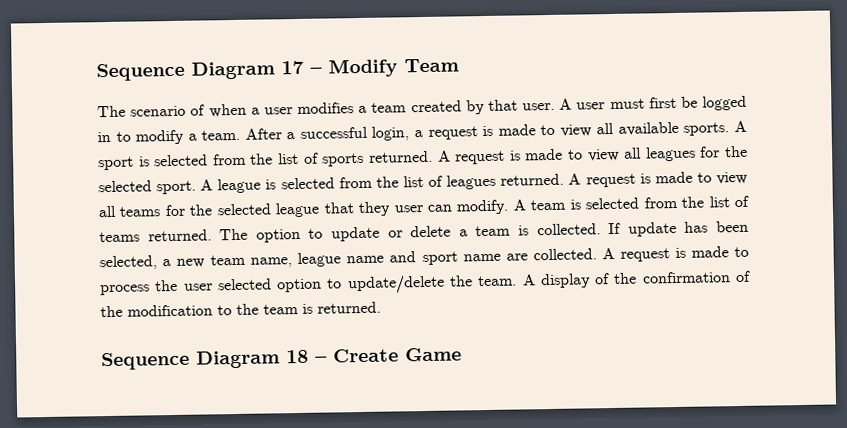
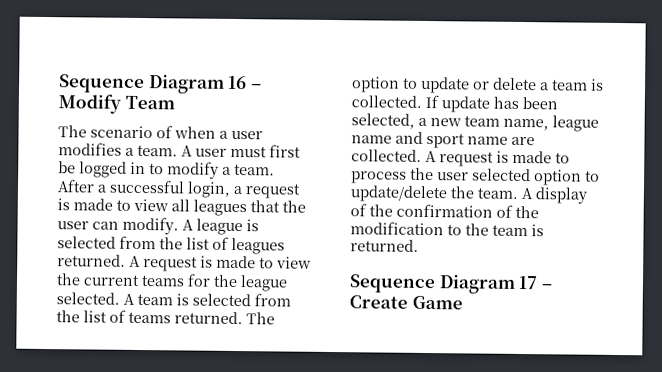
[96,60,304,82] Sequence Diagram 17 -> [58,74,248,94] Sequence Diagram 16
[371,99,555,115] team created by that user. -> [137,144,178,157] team.
[617,120,747,136] [98,145,748,171] [98,180,197,195] available sports. A sport is selected from the list of sports returned. A request is made to view all leagues for the selected sport. -> [193,199,306,217] [57,216,179,235] leagues that the user can modify.
[98,205,117,218] all -> [56,273,140,286] the current
[216,199,510,218] selected league that they user can modify. -> [240,275,288,292] [56,292,120,305] league selected.
[286,349,309,364] 18 -> [518,275,539,290] 17

